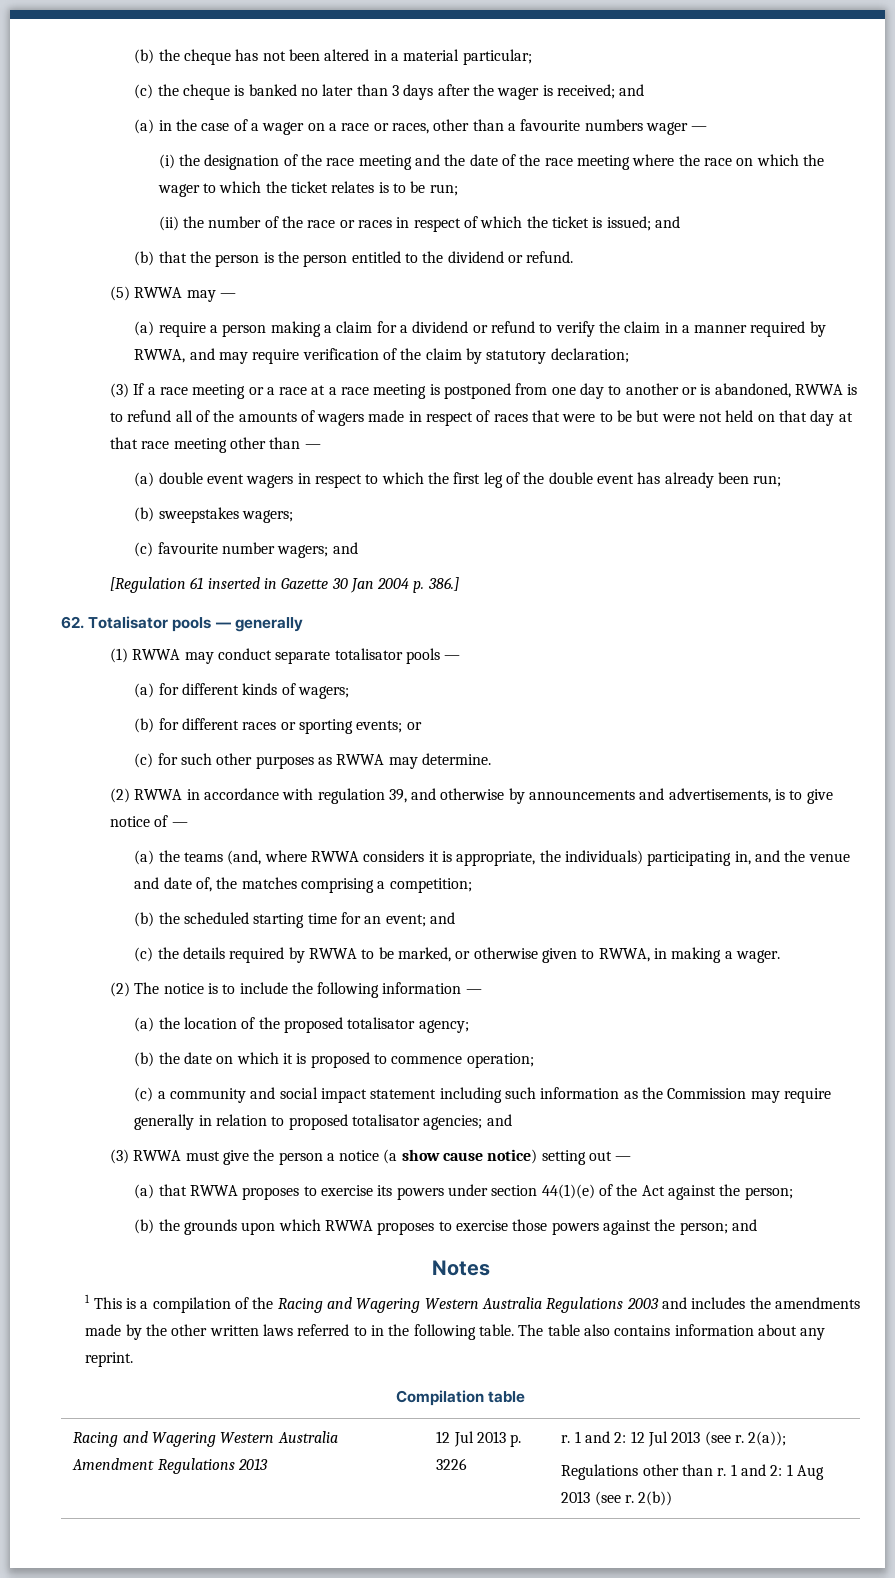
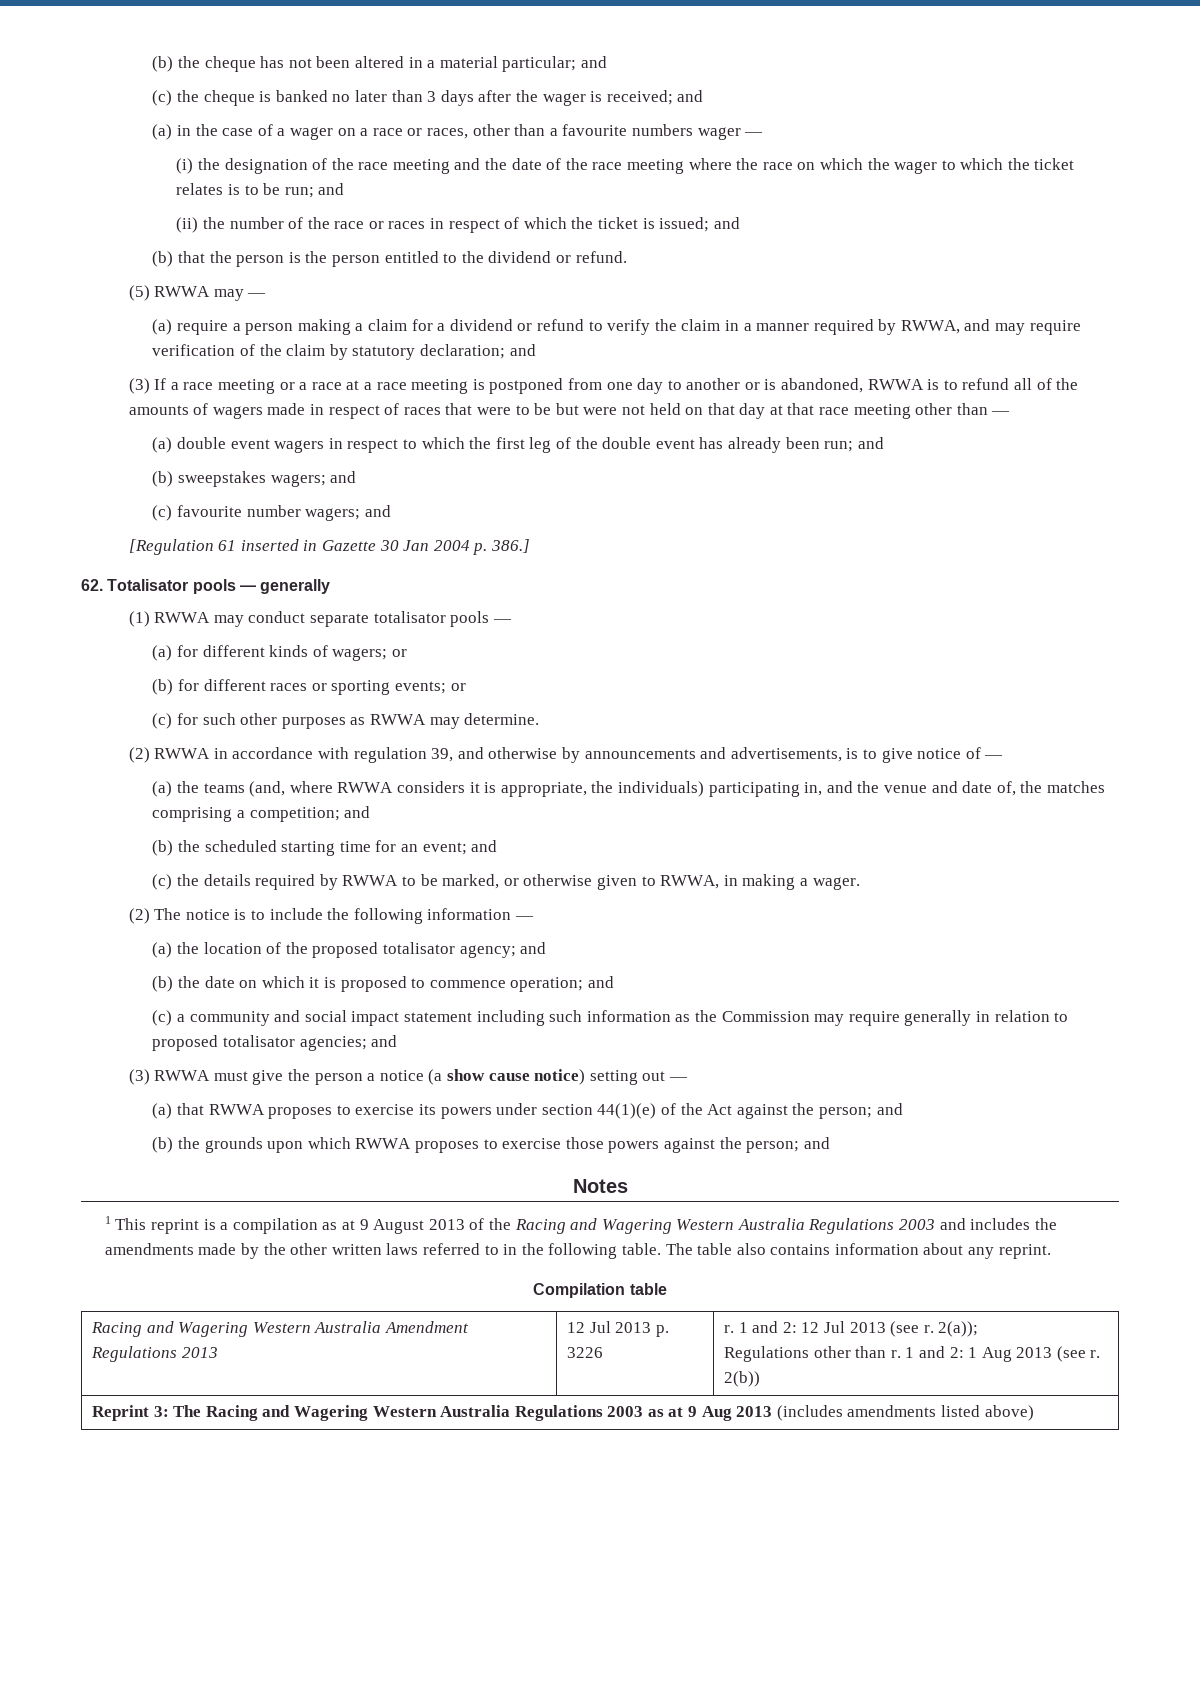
(532, 57) none -> [580,56,607,68] and
(458, 190) none -> [318,183,345,195] and
(629, 355) none -> [509,344,536,356] and
(782, 481) none -> [857,437,884,449] and
(294, 516) none -> [330,471,357,483] and
(349, 692) none -> [392,649,408,657] or
(472, 885) none -> [344,806,371,818] and
(469, 1026) none -> [520,942,547,954] and
(534, 1060) none -> [587,976,614,988] and
(793, 1193) none -> [876,1103,903,1115] and
(122, 1303) none -> [151,1219,200,1234] reprint
(231, 1305) none -> [322,1219,465,1234] as at 9 August 2013
(673, 1498) none -> [91,1405,1034,1421] // Reprint 3: The Racing and Wagering Western Australia Regulations 2003 as at 9 Aug 2013 (includes amendments listed above)

